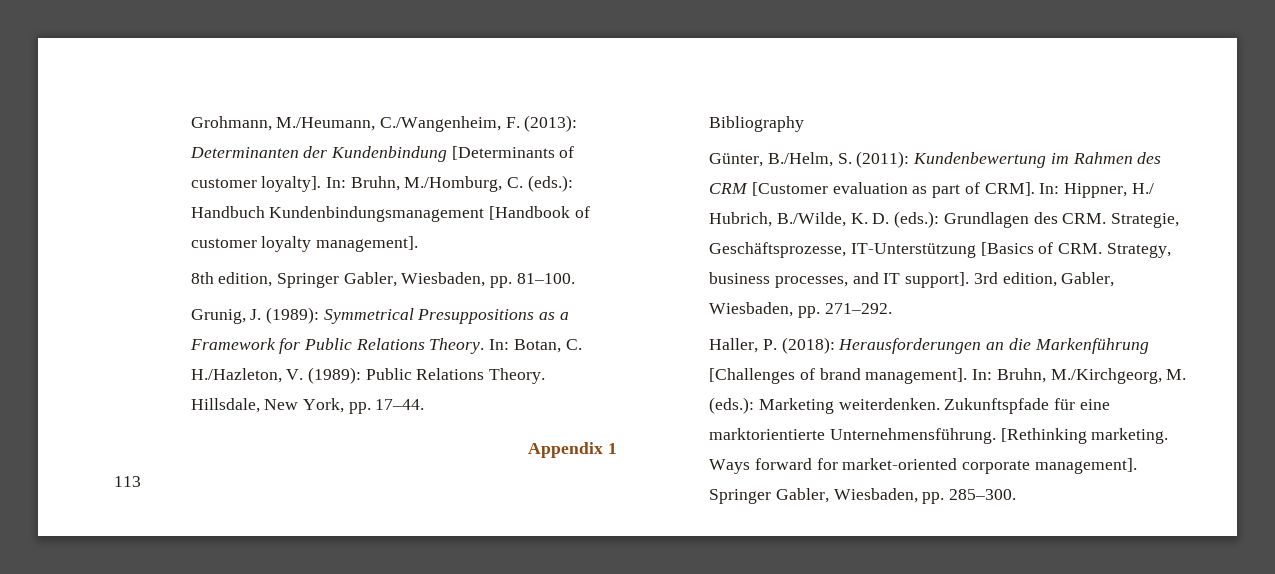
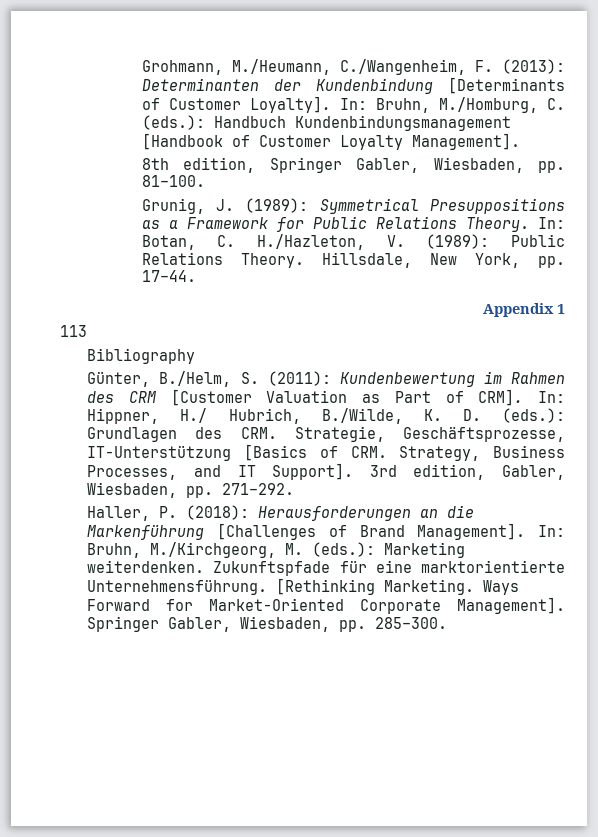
[190,176,322,192] customer loyalty]. -> [168,96,331,113] Customer Loyalty].
[190,236,419,252] customer loyalty management]. -> [258,133,520,150] Customer Loyalty Management].
[832,182,961,198] evaluation as part -> [266,390,431,403] Valuation as Part
[709,272,849,288] business processes, -> [493,445,565,458] [87,465,178,480] Business Processes,
[905,272,970,288] support]. -> [272,463,354,480] Support].
[819,368,968,384] brand management]. -> [359,523,526,540] Brand Management].
[1091,428,1169,444] [709,458,1137,474] marketing. Ways forward for market-oriented corporate management]. -> [384,579,520,595] [87,597,565,614] Marketing. Ways Forward for Market-Oriented Corporate Management].

